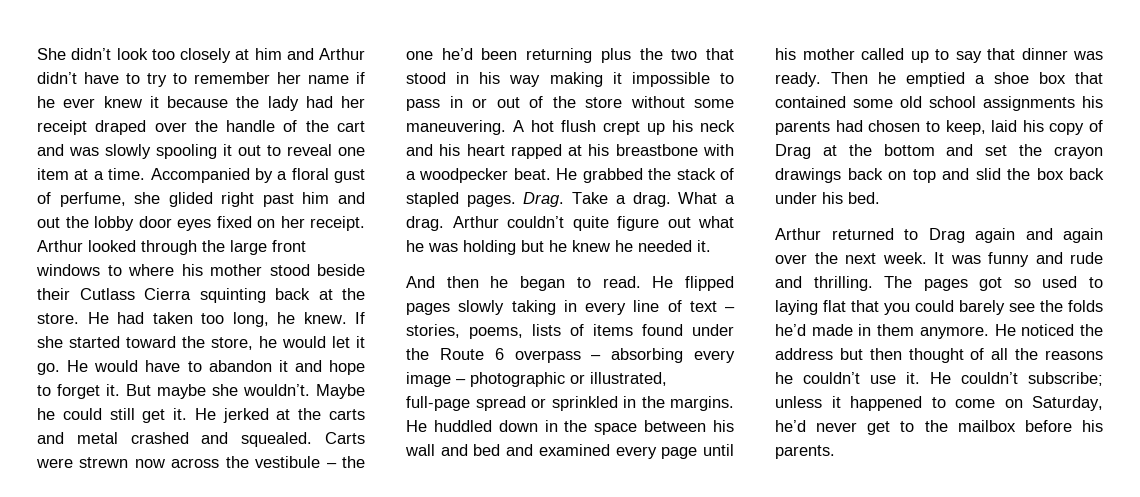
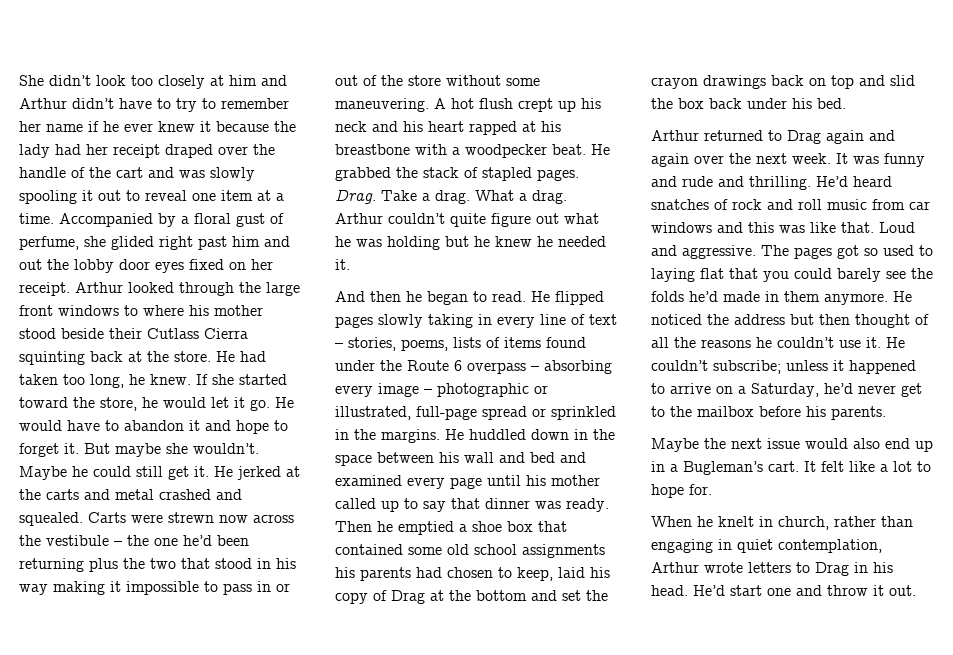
(873, 283) none -> [816,176,892,187] [651,199,930,210] [651,222,915,233] [651,245,756,259] He’d heard snatches of rock and roll music from car windows and this was like that. Loud and aggressive.
[955,399,1023,408] come on -> [670,383,746,394] arrive on a
(835, 452) none -> [651,438,933,452] [651,461,931,475] [651,484,712,498] [651,516,913,530] [651,539,882,553] [651,562,893,576] [651,585,916,596] // Maybe the next issue would also end up in a Bugleman’s cart. It felt like a lot to hope for. // When he knelt in church, rather than engaging in quiet contemplation, Arthur wrote letters to Drag in his head. He’d start one and throw it out.

